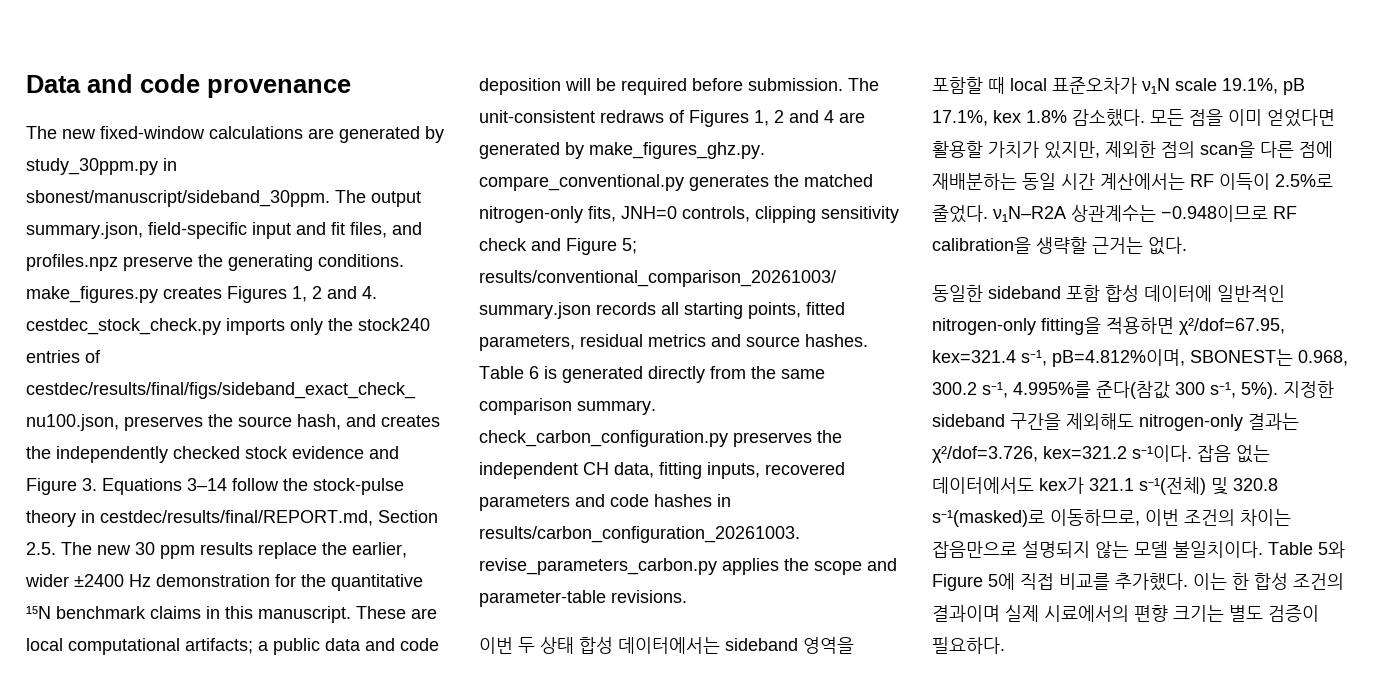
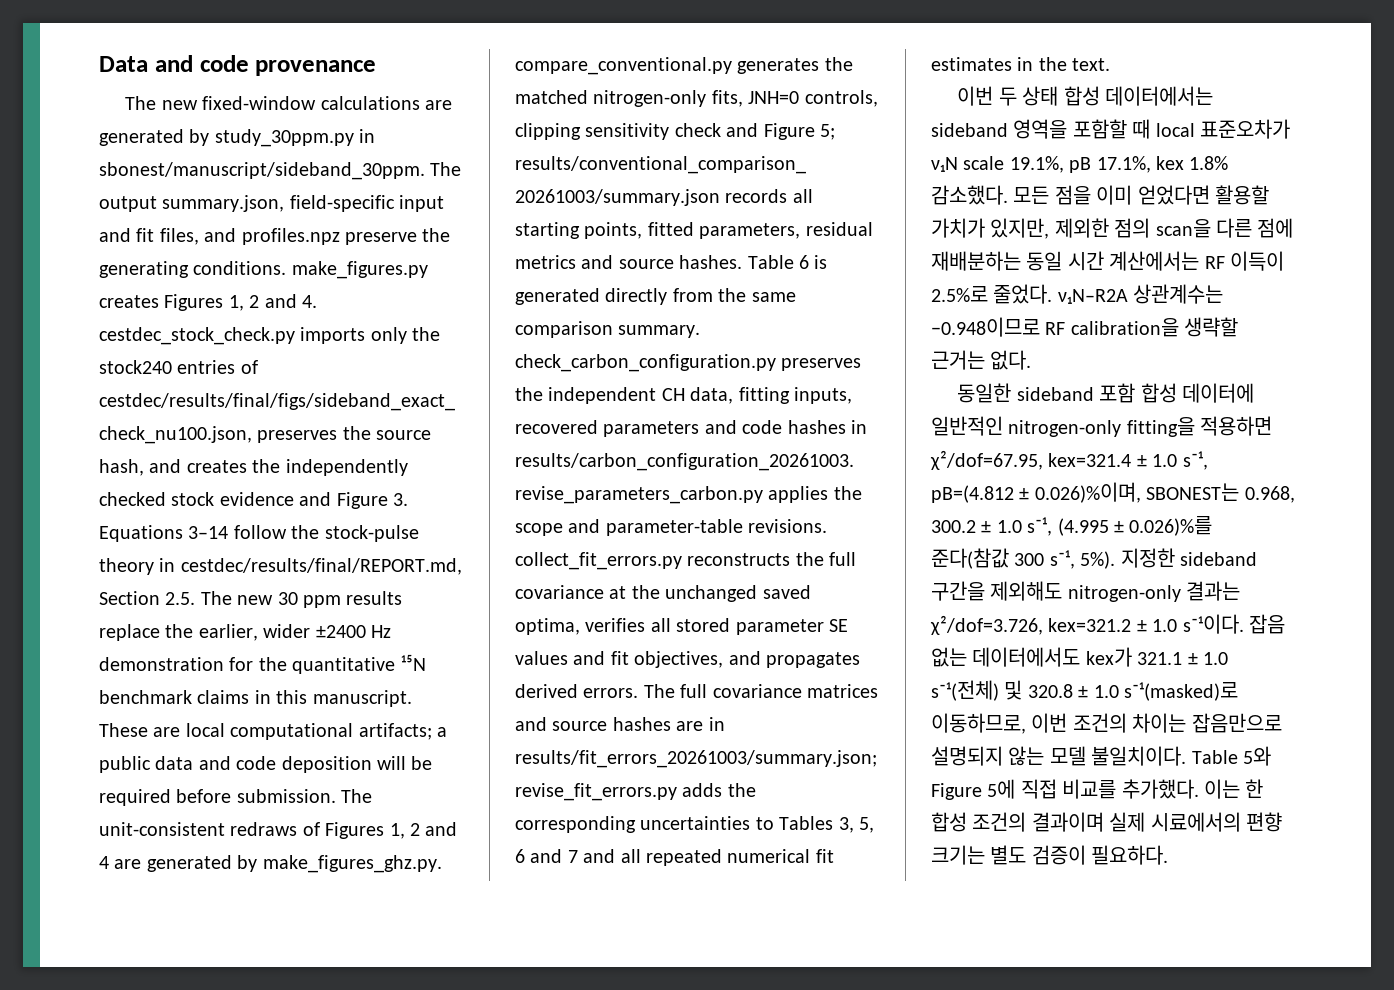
(687, 596) none -> [515,552,857,570] [515,585,811,602] [515,618,848,635] [515,651,860,668] [515,684,878,698] [515,717,725,731] [515,750,877,768] [515,783,756,801] [515,816,874,833] [515,849,834,866] [931,57,1111,71] collect_fit_errors.py reconstructs the full covariance at the unchanged saved optima, verifies all stored parameter SE values and fit objectives, and propagates derived errors. The full covariance matrices and source hashes are in results/fit_errors_20261003/summary.json; revise_fit_errors.py adds the corresponding uncertainties to Tables 3, 5, 6 and 7 and all repeated numerical fit estimates in the text.
[1021,349,1348,367] [932,381,1091,398] s⁻¹, pB=4.812%이며, SBONEST는 0.968, 300.2 s⁻¹, 4.995%를 -> [1136,451,1208,470] [931,482,1295,503] [931,516,1213,536] ± 1.0 s⁻¹, pB=(4.812 ± 0.026)%이며, SBONEST는 0.968, 300.2 ± 1.0 s⁻¹, (4.995 ± 0.026)%를
(1127, 452) none -> [1136,619,1178,632] ± 1.0
(1134, 484) none -> [1187,652,1228,665] ± 1.0
(1278, 484) none -> [1078,685,1119,698] ± 1.0

